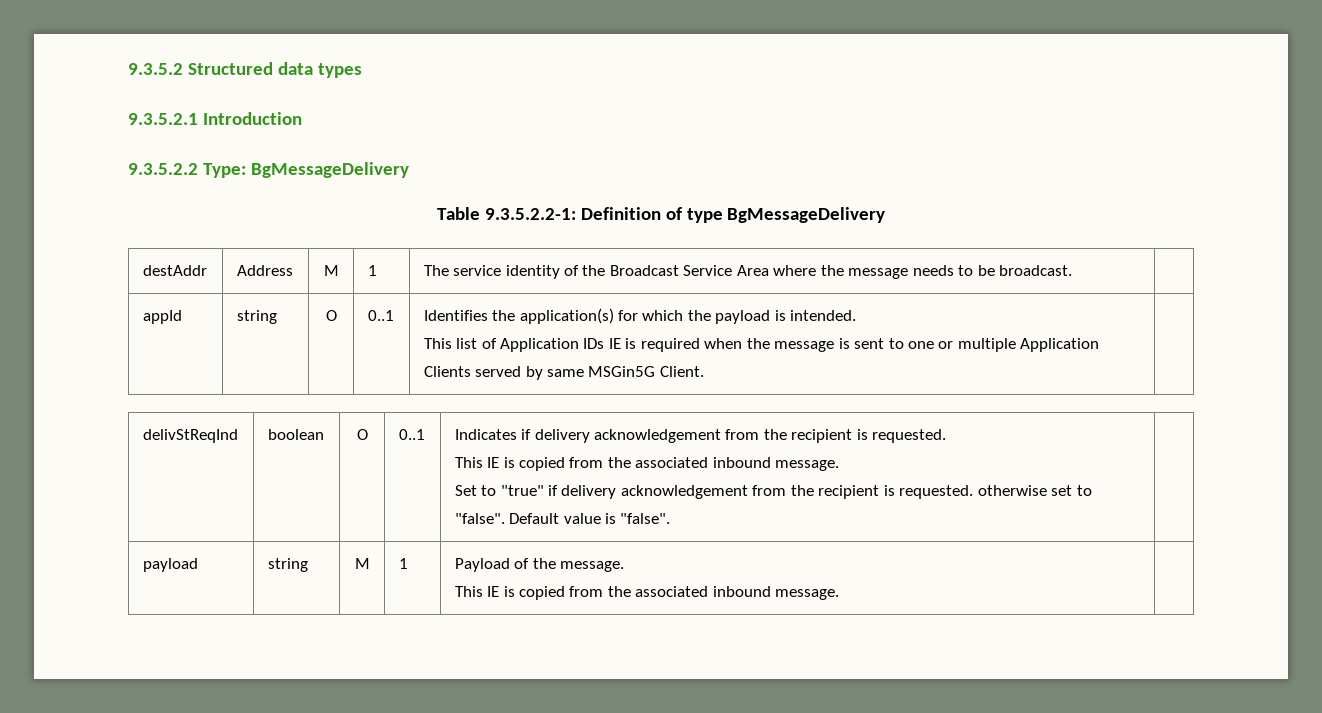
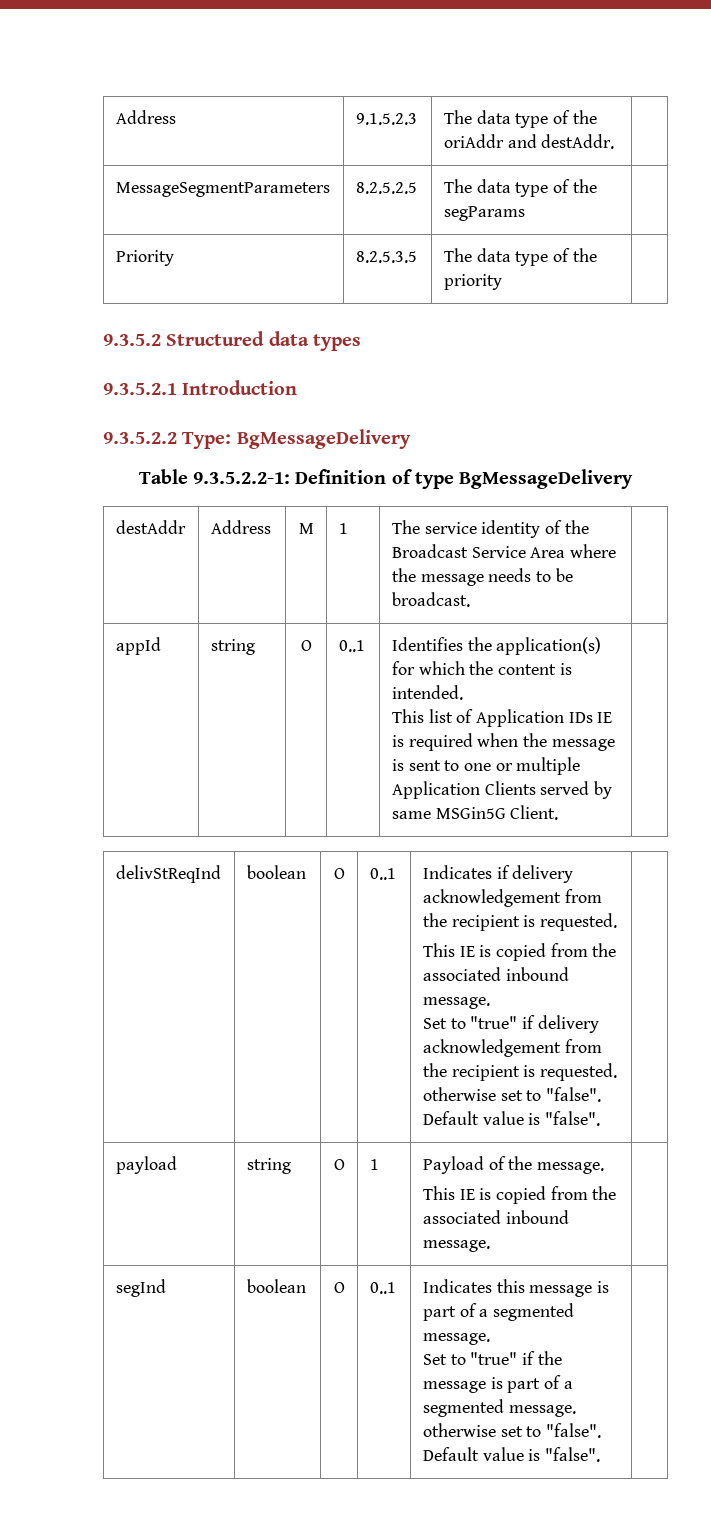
(128, 69) none -> [115,110,176,124] [355,113,417,125] [443,110,597,128] [443,134,615,149] [115,182,330,197] [355,182,417,194] [443,179,597,197] [443,206,525,221] [115,250,174,266] [355,251,417,263] [443,248,597,266] [443,274,502,290] Address | 9.1.5.2.3 | The data type of the oriAddr and destAddr. | // MessageSegmentParameters | 8.2.5.2.5 | The data type of the segParams | // Priority | 8.2.5.3.5 | The data type of the priority | //
[715,310,771,324] payload -> [497,664,556,675] content
[354,558,370,569] M -> [333,1159,345,1170] O
(840, 594) none -> [115,1279,166,1297] [246,1279,306,1293] [333,1282,345,1293] [369,1282,396,1294] [422,1279,609,1297] [422,1303,574,1321] [422,1333,490,1345] [422,1351,562,1365] [422,1375,573,1393] [422,1399,576,1417] [422,1423,601,1438] [422,1447,600,1462] // segInd | boolean | O | 0..1 | Indicates this message is part of a segmented message. // Set to "true" if the message is part of a segmented message. otherwise set to "false". Default value is "false". |

